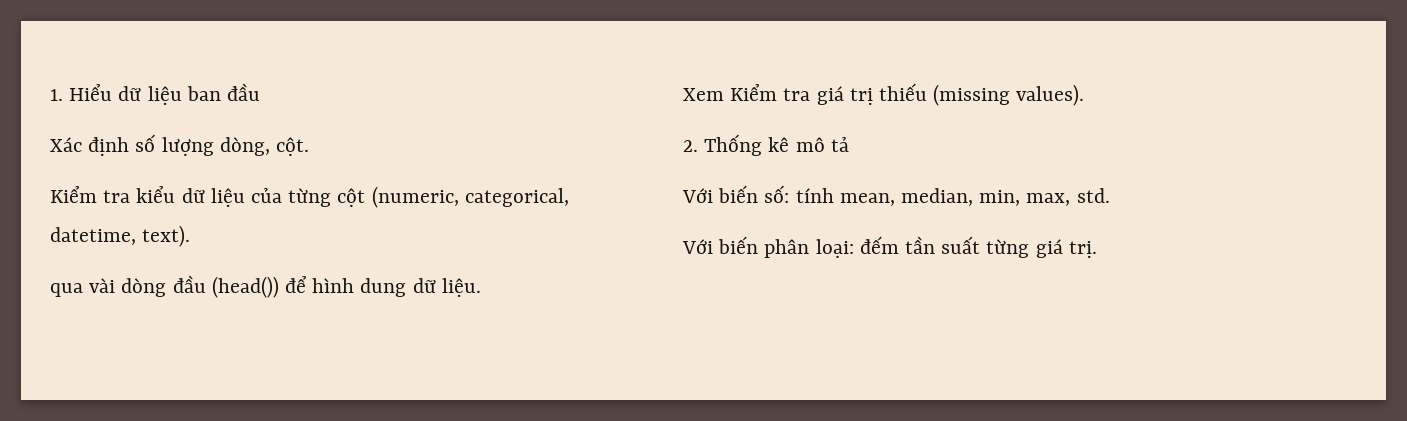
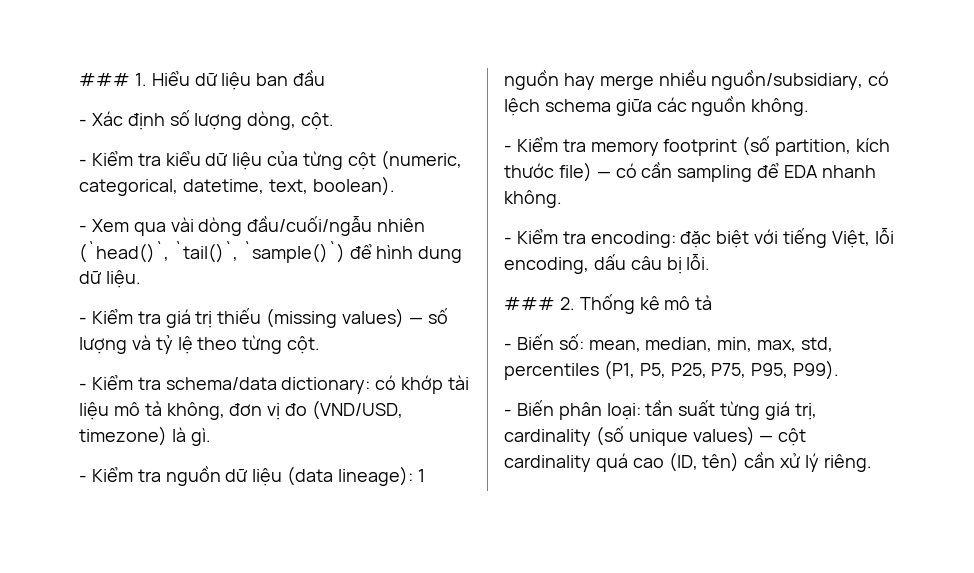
(50, 95) none -> [79,73,130,86] ###
(261, 92) none -> [79,119,87,126] -
(310, 146) none -> [79,159,87,166] -
[142,225,191,247] [50,275,279,298] text). // qua vài dòng đầu (head()) -> [268,176,395,196] [79,215,426,236] [79,241,345,263] text, boolean). // - Xem qua vài dòng đầu/cuối/ngẫu nhiên (`head()`, `tail()`, `sample()`)
[683,88,724,101] Xem -> [79,317,87,324] -
[1016,84,1085,106] values). // -> [342,308,448,328] [79,335,321,354] [79,375,470,394] [79,400,404,420] [79,426,211,446] [79,466,425,486] [504,70,890,90] [504,96,810,116] [504,136,891,156] [504,162,876,182] [504,190,562,208] [504,227,894,248] [504,253,711,274] [504,297,555,310] values) — số lượng và tỷ lệ theo từng cột. // - Kiểm tra schema/data dictionary: có khớp tài liệu mô tả không, đơn vị đo (VND/USD, timezone) là gì. // - Kiểm tra nguồn dữ liệu (data lineage): 1 nguồn hay merge nhiều nguồn/subsidiary, có lệch schema giữa các nguồn không. // - Kiểm tra memory footprint (số partition, kích thước file) — có cần sampling để EDA nhanh không. // - Kiểm tra encoding: đặc biệt với tiếng Việt, lỗi encoding, dấu câu bị lỗi. // ###
[682,185,1110,206] [682,236,759,254] Với biến số: tính mean, median, min, max, std. // Với biến -> [504,334,834,352] [504,360,840,380] [504,400,554,416] - Biến số: mean, median, min, max, std, percentiles (P1, P5, P25, P75, P95, P99). // - Biến
[859,236,899,254] đếm -> (641, 411) none
[1068,241,1097,258] trị. -> [794,403,817,420] [504,426,807,446] [504,452,872,472] trị, cardinality (số unique values) — cột cardinality quá cao (ID, tên) cần xử lý riêng.

